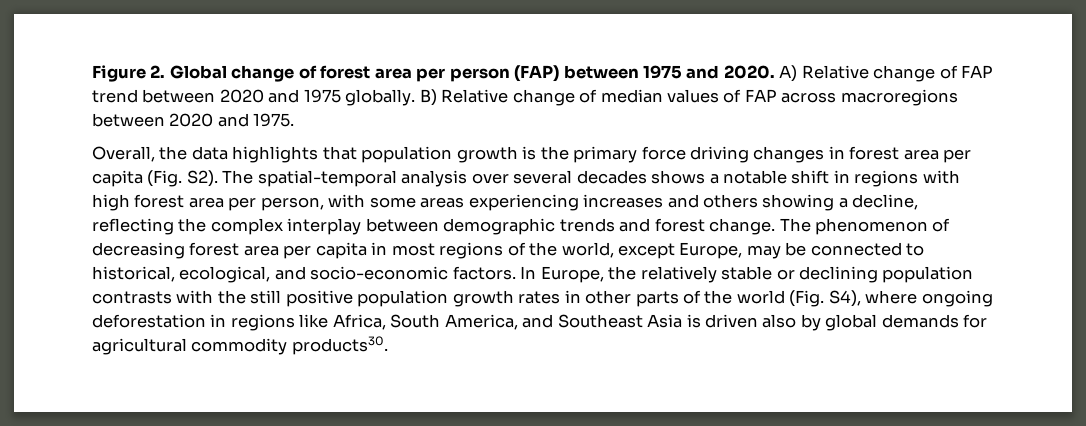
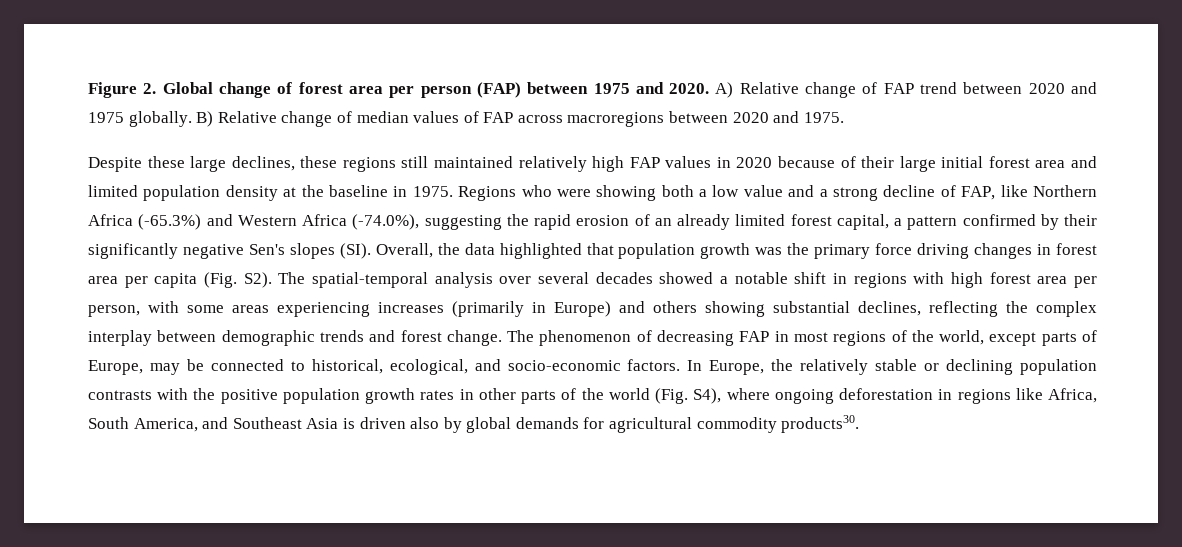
(295, 120) none -> [88,156,1097,172] [88,185,1098,201] [88,214,1097,230] [88,243,371,259] Despite these large declines, these regions still maintained relatively high FAP values in 2020 because of their large initial forest area and limited population density at the baseline in 1975. Regions who were showing both a low value and a strong decline of FAP, like Northern Africa (-65.3%) and Western Africa (-74.0%), suggesting the rapid erosion of an already limited forest capital, a pattern confirmed by their significantly negative Sen's slopes (SI).
[232,146,319,163] highlights -> [499,243,582,259] highlighted
[522,146,537,160] is -> [755,247,783,255] was
[651,170,706,184] shows -> [659,272,714,284] showed
(664, 201) none -> [452,301,611,317] (primarily in Europe)
[838,194,919,210] a decline, -> [773,301,921,316] substantial declines,
[189,242,367,259] forest area per capita -> [739,331,770,342] FAP
(676, 251) none -> [1041,330,1097,346] parts of
[250,290,282,304] still -> (216, 394) none

